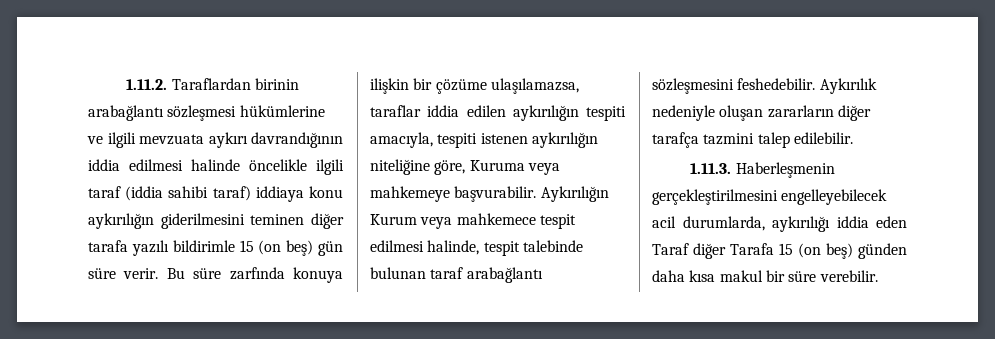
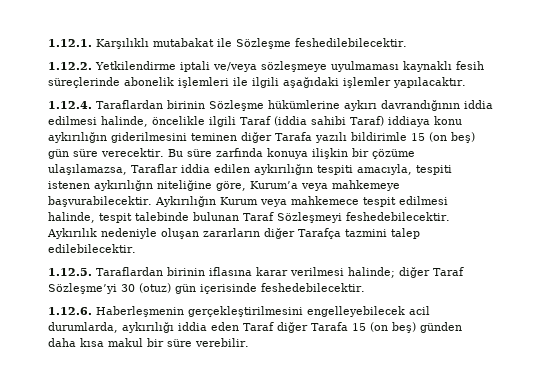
[126,78,300,90] [88,105,325,121] [87,132,204,148] 1.11.2. Taraflardan birinin arabağlantı sözleşmesi hükümlerine ve ilgili mevzuata -> [48,38,407,49] [48,61,484,72] [48,77,466,88] [48,100,340,111] 1.12.1. Karşılıklı mutabakat ile Sözleşme feshedilebilecektir. // 1.12.2. Yetkilendirme iptali ve/veya sözleşmeye uyulmaması kaynaklı fesih süreçlerinde abonelik işlemleri ile ilgili aşağıdaki işlemler yapılacaktır. // 1.12.4. Taraflardan birinin Sözleşme hükümlerine
[191,159,240,171] halinde -> [101,116,148,127] halinde,
[88,186,121,198] taraf -> [240,116,271,125] Taraf
[212,186,251,201] taraf) -> [350,116,384,126] Taraf)
[88,240,128,252] tarafa -> [275,132,312,141] Tarafa
[123,268,159,279] verir. -> [101,148,164,157] verecektir.
[370,105,421,117] taraflar -> [131,164,178,173] Taraflar
[469,160,525,171] Kuruma -> [250,181,298,189] Kurum’a
[454,186,537,202] başvurabilir. -> [48,196,152,207] başvurabilecektir.
[430,267,543,283] [652,78,816,94] taraf arabağlantı sözleşmesini feshedebilir. -> [243,212,450,223] Taraf Sözleşmeyi feshedebilecektir.
[652,132,699,148] tarafça -> [298,228,341,239] Tarafça
[793,132,853,144] [690,163,732,174] edilebilir. // 1.11.3. -> [48,244,136,253] [48,267,464,278] [48,283,365,294] [48,307,92,315] edilebilecektir. // 1.12.5. Taraflardan birinin iflasına karar verilmesi halinde; diğer Taraf Sözleşme’yi 30 (otuz) gün içerisinde feshedebilecektir. // 1.12.6.

